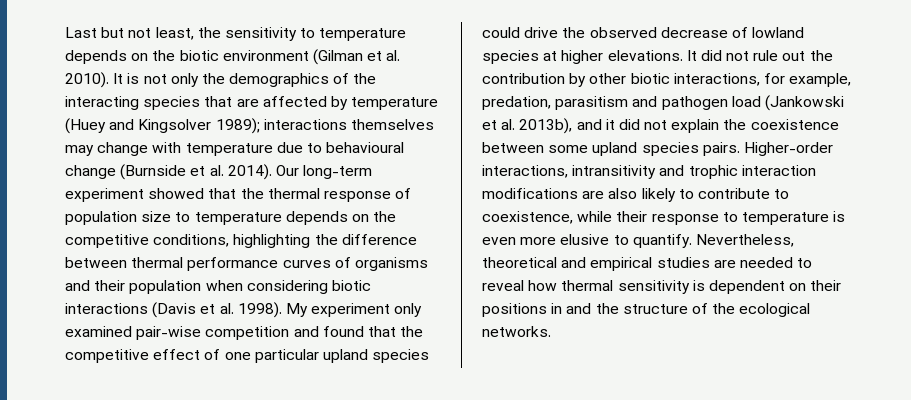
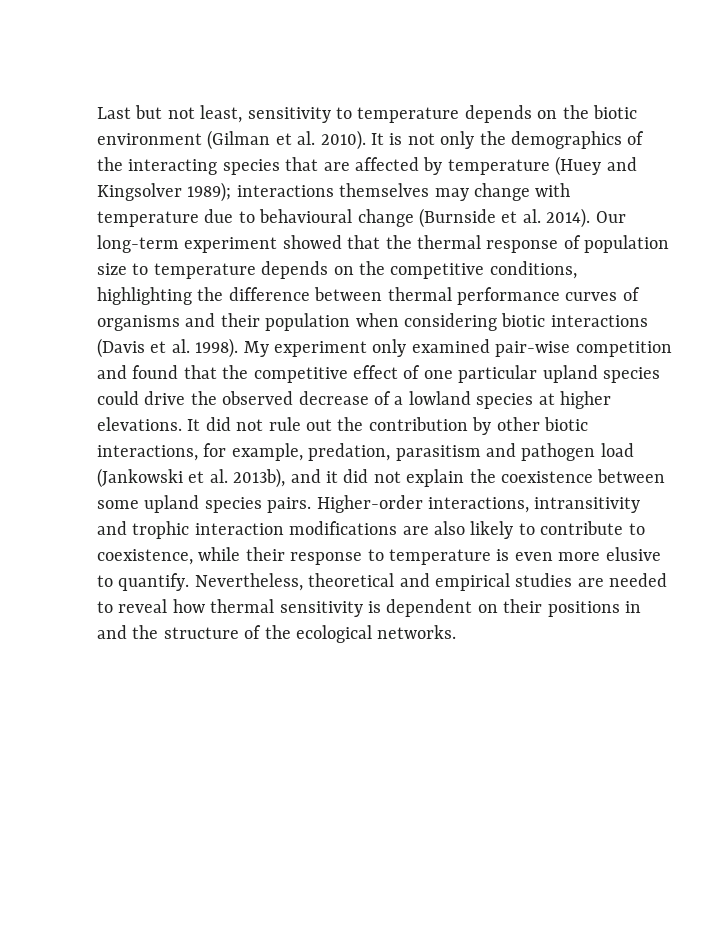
[197,27,221,38] the -> (243, 114) none
(748, 32) none -> [394,396,404,405] a

